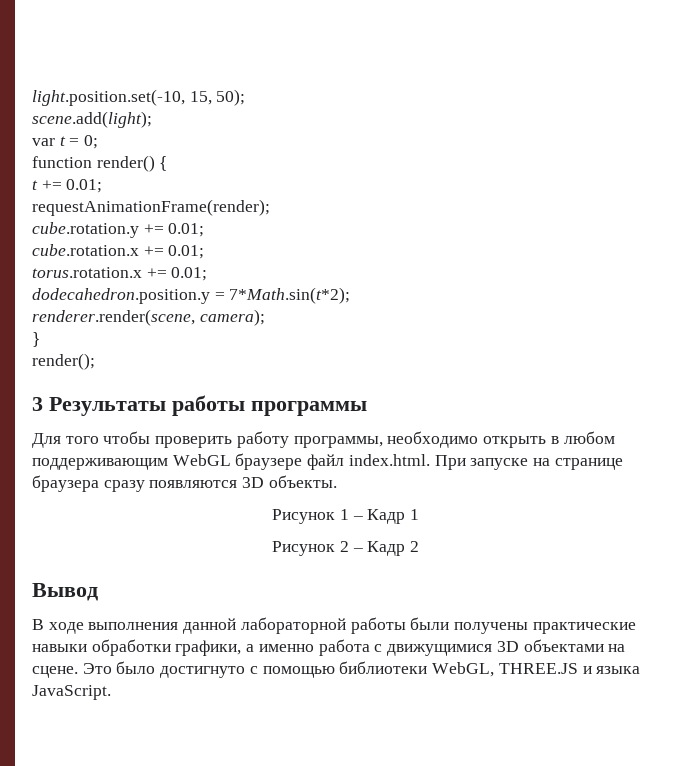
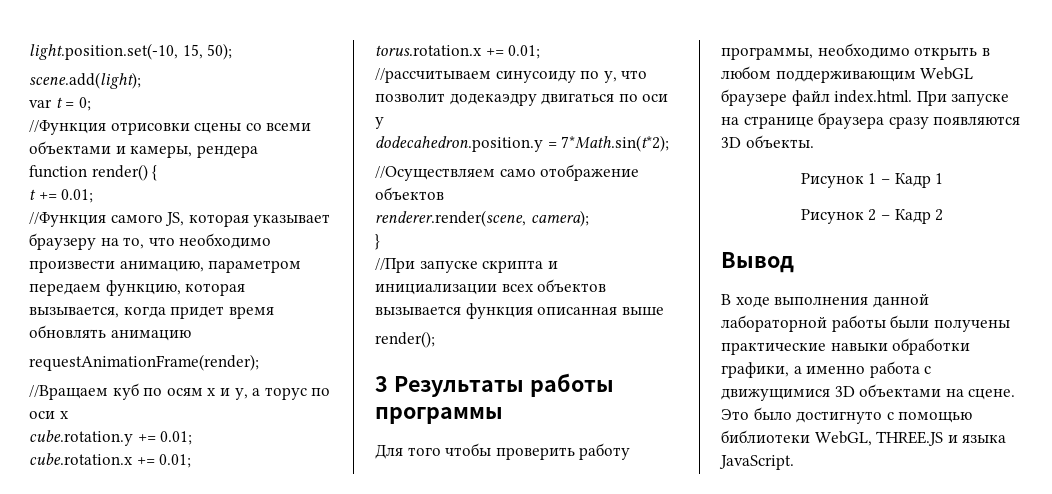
(99, 142) none -> [29,120,312,135] [29,141,258,158] // //Функция отрисовки сцены со всеми объектами и камеры, рендера
[32,199,270,216] requestAnimationFrame(render); -> [29,212,331,227] [29,233,272,250] [29,260,302,273] [29,280,246,296] [29,306,274,319] [29,325,191,341] [29,354,259,371] [29,383,331,400] [29,411,69,419] //Функция самого JS, которая указывает браузеру на то, что необходимо произвести анимацию, параметром передаем функцию, которая вызывается, когда придет время обновлять анимацию // requestAnimationFrame(render); // //Вращаем куб по осям x и y, а торус по оси x
(208, 274) none -> [375,68,648,83] [375,93,669,106] [375,117,384,129] // //рассчитываем синусоиду по y, что позволит додекаэдру двигаться по оси y
(351, 295) none -> [375,164,640,181] [375,187,444,200] // //Осуществляем само отображение объектов
(40, 339) none -> [375,258,558,273] [375,279,607,295] [375,303,664,319] // //При запуске скрипта и инициализации всех объектов вызывается функция описанная выше

